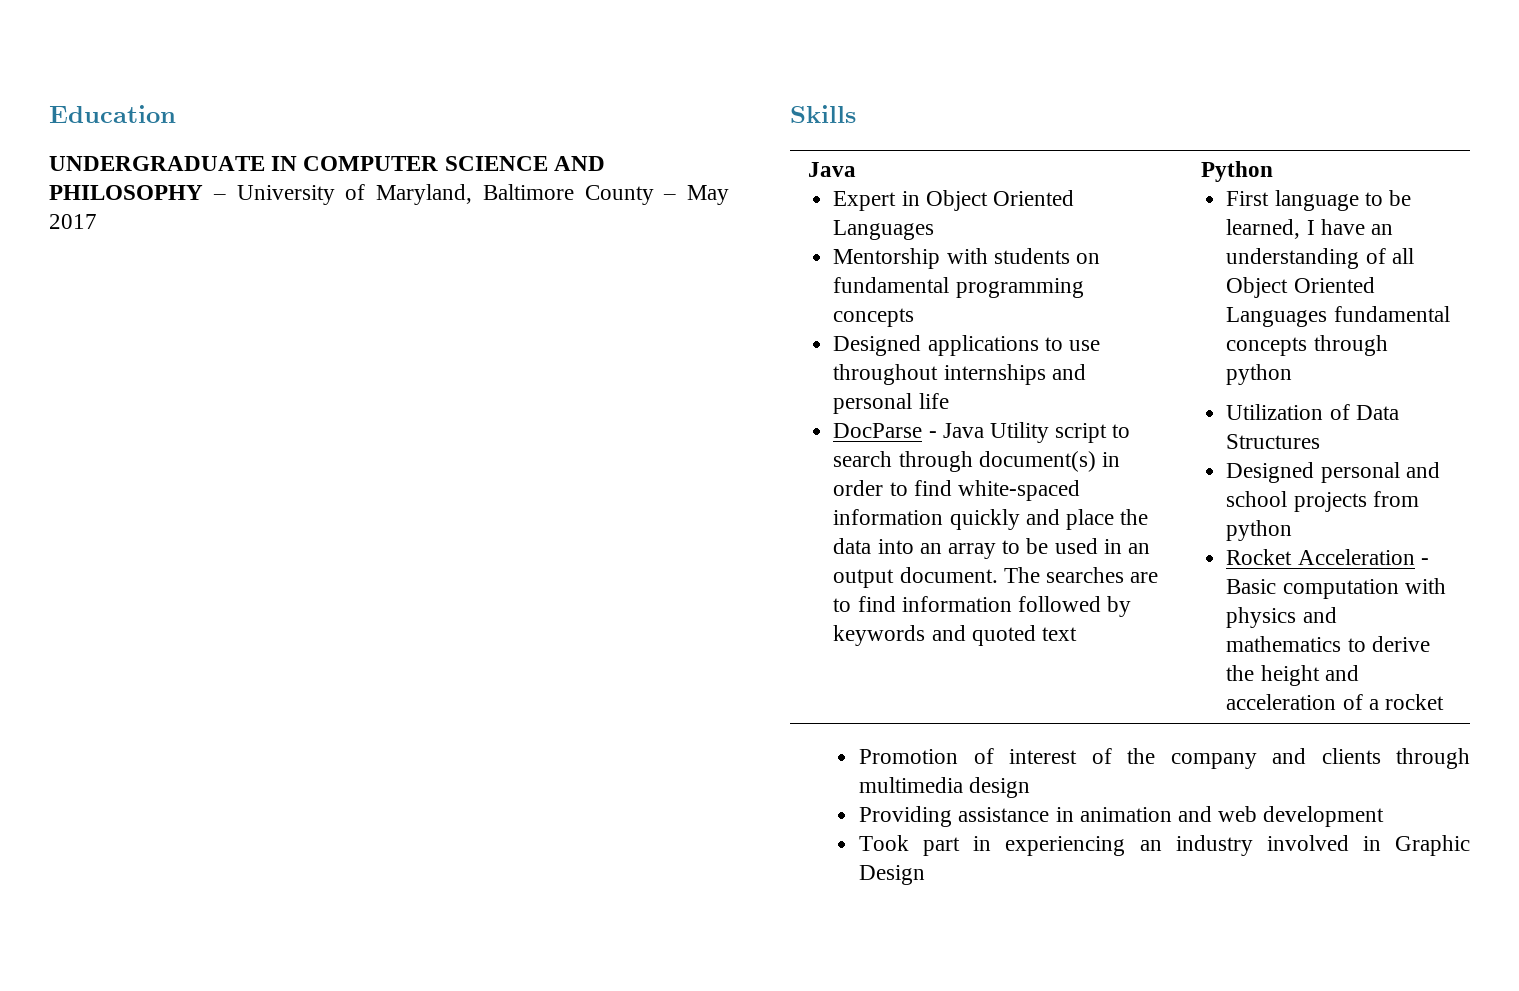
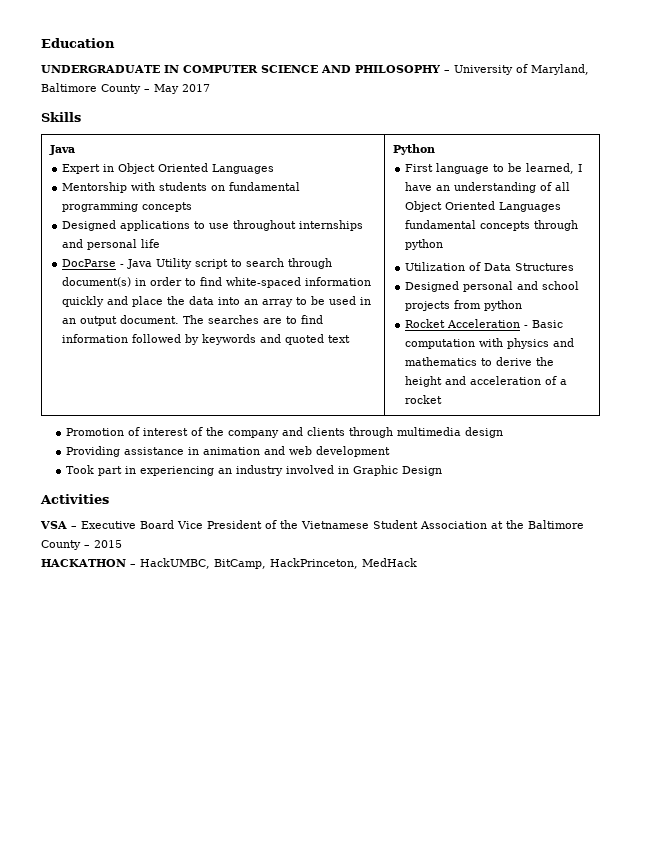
(926, 875) none -> [40,494,109,504] [40,520,584,529] [41,540,122,550] [41,558,417,569] // Activities // VSA – Executive Board Vice President of the Vietnamese Student Association at the Baltimore County – 2015 // HACKATHON – HackUMBC, BitCamp, HackPrinceton, MedHack

